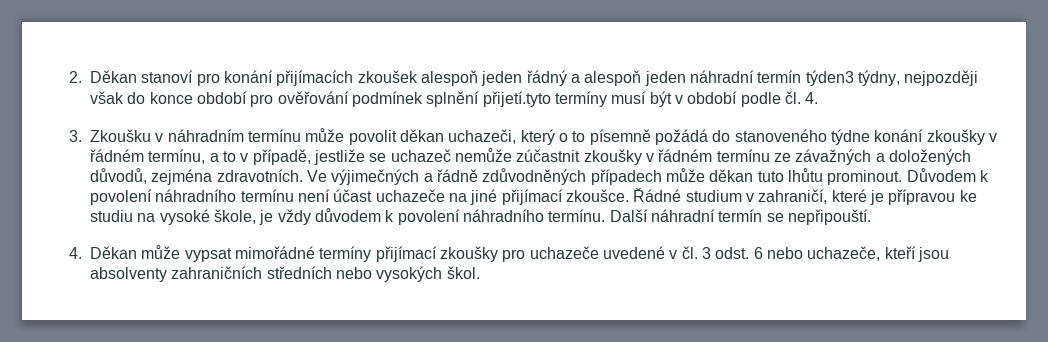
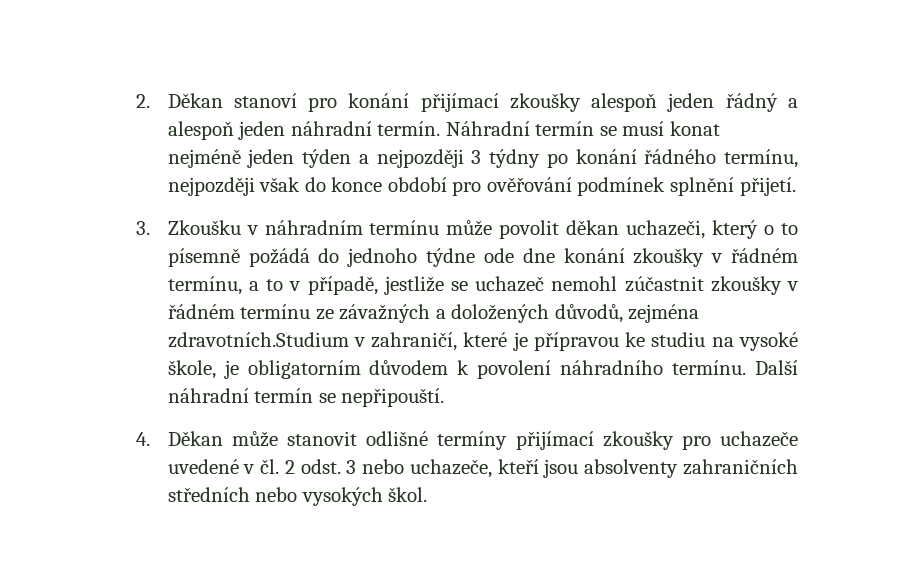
[276,70,418,86] přijímacích zkoušek -> [420,93,581,112] přijímací zkoušky
[757,70,900,86] termín týden3 týdny, -> [377,121,720,136] [167,149,798,168] termín. Náhradní termín se musí konat nejméně jeden týden a nejpozději 3 týdny po konání řádného termínu,
[482,91,819,107] přijetí.tyto termíny musí být v období podle čl. 4. -> [739,177,796,196] přijetí.
[734,129,870,145] stanoveného týdne -> [347,248,555,267] jednoho týdne ode dne
[454,148,512,162] nemůže -> [551,276,618,291] nemohl
[216,168,989,185] [90,188,742,205] zdravotních. Ve výjimečných a řádně zdůvodněných případech může děkan tuto lhůtu prominout. Důvodem k povolení náhradního termínu není účast uchazeče na jiné přijímací zkoušce. Řádné studium -> [167,332,349,348] zdravotních.Studium
[277,209,311,225] vždy -> [247,360,361,379] obligatorním
[184,246,316,262] vypsat mimořádné -> [287,431,429,446] stanovit odlišné
[701,247,763,259] 3 odst. 6 -> [284,459,357,474] 2 odst. 3

